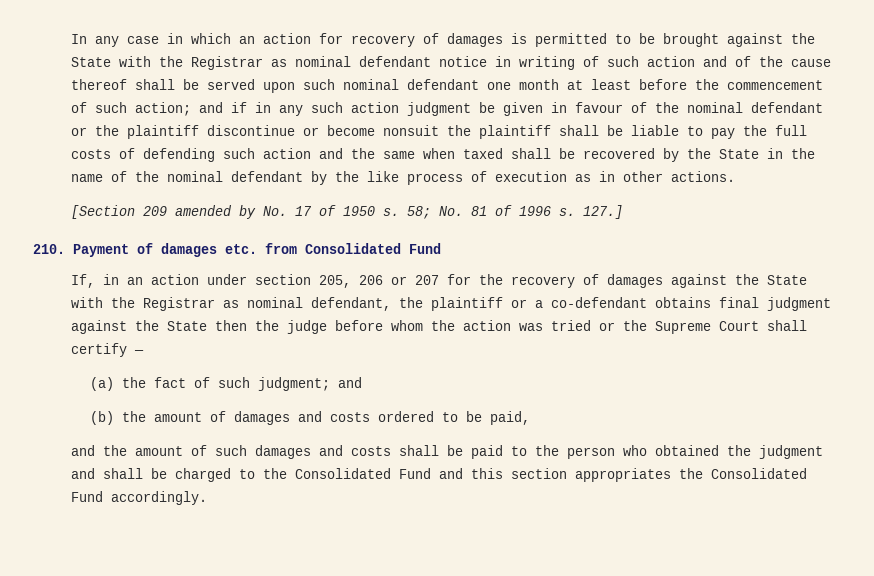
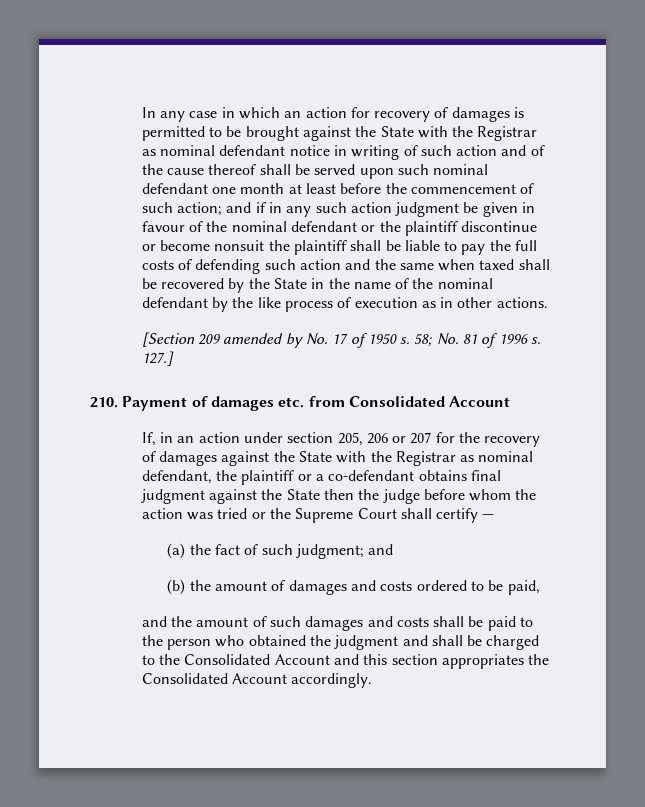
[409,243,441,254] Fund -> [449,396,511,407] Account
[399,468,432,479] Fund -> [274,654,330,665] Account
[71,491,104,502] Fund -> [231,673,287,684] Account

